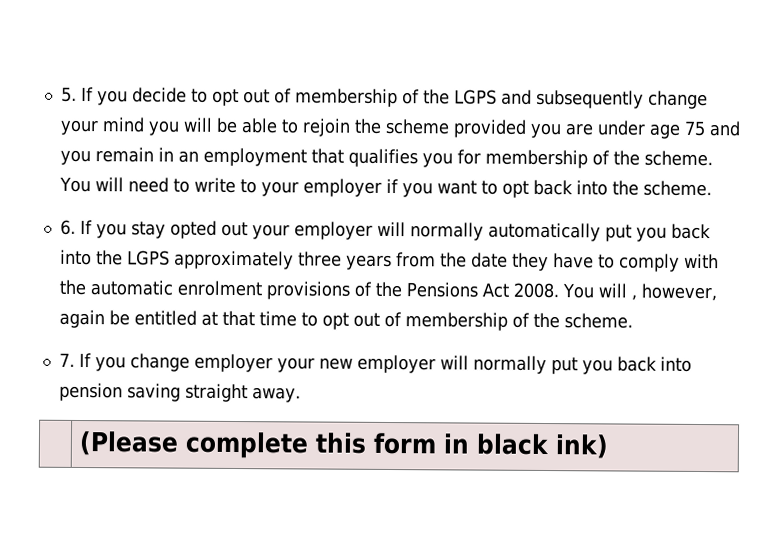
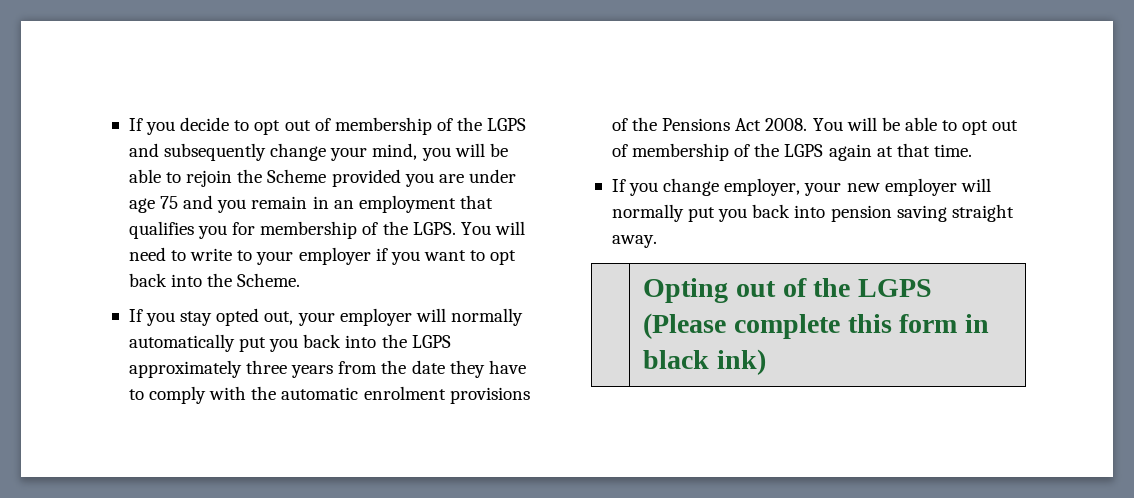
[60,86,77,102] 5. -> (128, 124) none
[101,117,145,133] mind -> [372,143,418,160] mind,
[384,118,450,135] scheme -> [267,169,327,183] Scheme
[643,150,713,167] scheme. -> [412,222,456,235] LGPS.
[642,180,712,197] [59,219,76,235] scheme. // 6. -> [237,273,301,287] Scheme. //
[220,221,248,237] out -> [264,311,294,325] out,
[630,283,717,302] [58,309,633,331] [58,352,75,367] , however, again be entitled at that time to opt out of membership of the scheme. // 7. -> [881,117,1019,135] [611,143,972,161] be able to opt out of membership of the LGPS again at that time. //
[193,353,273,373] employer -> [724,178,801,196] employer,
(301, 395) none -> [643,278,932,303] Opting out of the LGPS

